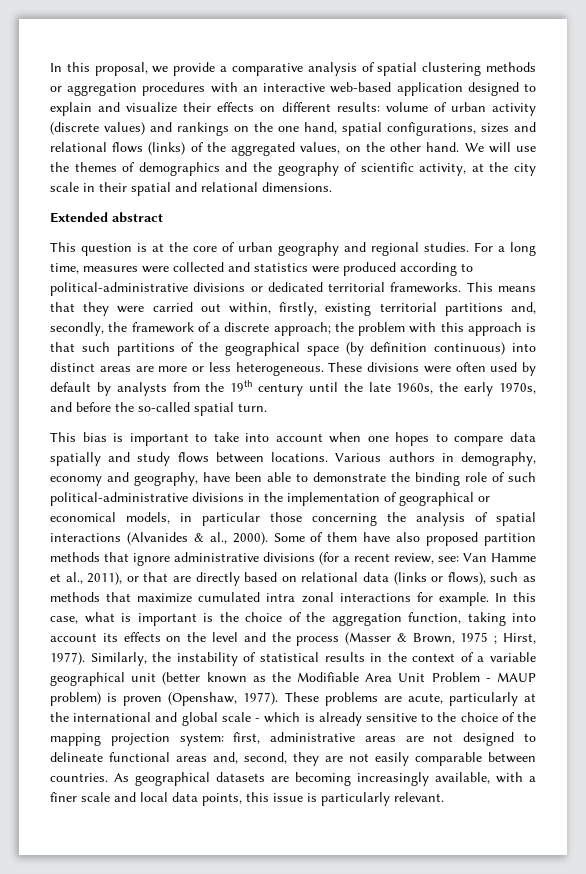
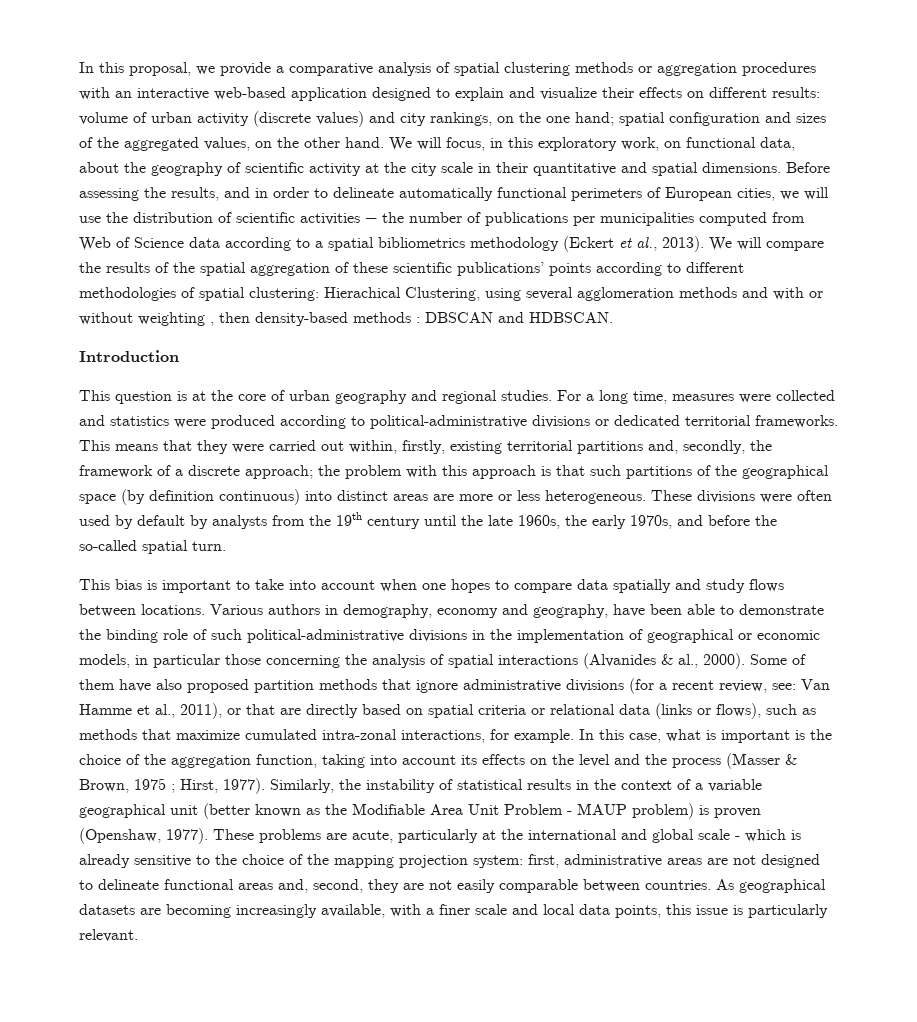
[177,122,229,136] rankings -> [400,112,492,126] city rankings,
[304,122,536,136] [50,142,186,155] hand, spatial configurations, sizes and relational flows (links) -> [575,112,826,126] hand; spatial configuration and sizes
[516,146,536,152] [50,162,248,176] use the themes of demographics and -> [446,137,795,151] [79,162,119,173] focus, in this exploratory work, on functional data, about
[419,163,467,176] activity, -> [309,163,361,176] activity
[131,182,332,196] [50,212,163,223] spatial and relational dimensions. // Extended abstract -> [533,162,830,176] [79,187,829,201] [79,212,805,226] [79,236,824,252] [79,262,744,276] [79,287,823,301] [79,312,613,326] [79,350,179,362] quantitative and spatial dimensions. Before assessing the results, and in order to delineate automatically functional perimeters of European cities, we will use the distribution of scientific activities − the number of publications per municipalities computed from Web of Science data according to a spatial bibliometrics methodology (Eckert et al., 2013). We will compare the results of the spatial aggregation of these scientific publications’ points according to different methodologies of spatial clustering: Hierachical Clustering, using several agglomeration methods and with or without weighting , then density-based methods : DBSCAN and HDBSCAN. // Introduction
[50,512,116,522] economical -> [757,630,820,640] economic
(297, 579) none -> [428,704,545,718] spatial criteria or
[266,592,411,603] intra zonal interactions -> [322,729,485,743] intra-zonal interactions,

